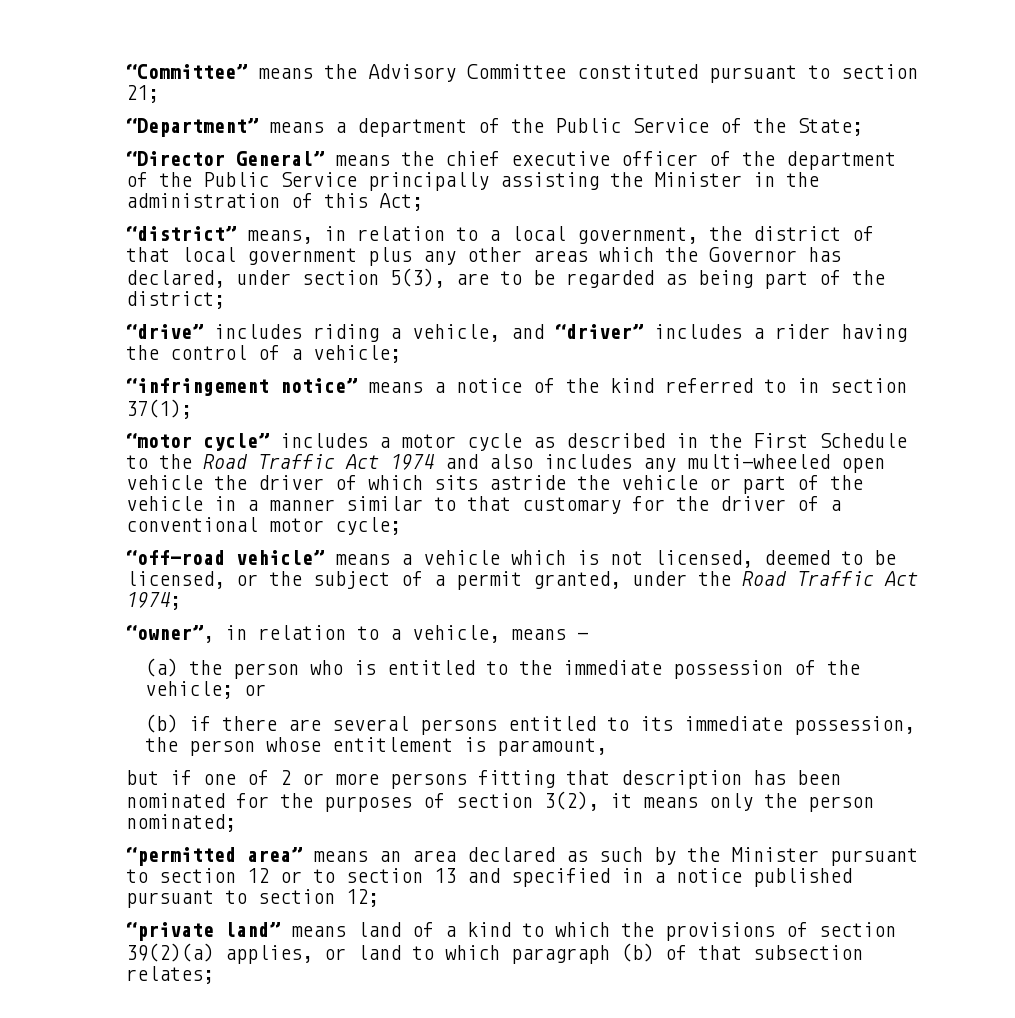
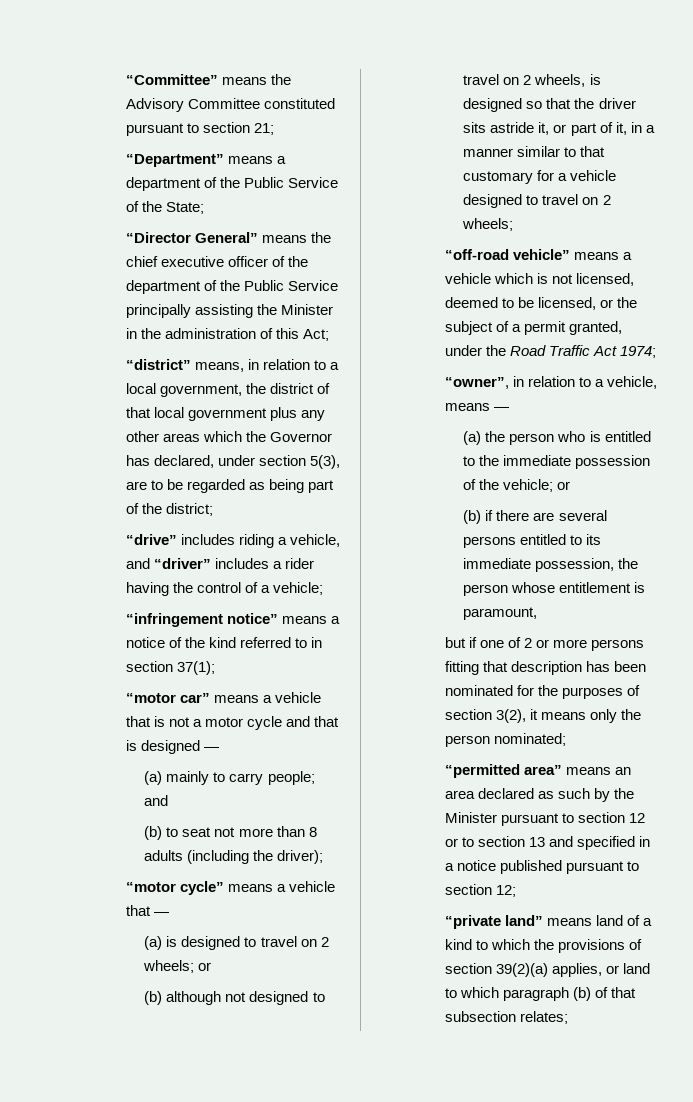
[203,433,908,451] [126,454,886,473] [126,475,699,490] cycle” includes a motor cycle as described in the First Schedule to the Road Traffic Act 1974 and also includes any multi-wheeled open vehicle the driver of which sits astride the vehicle -> [180,692,322,703] [126,716,340,730] [126,740,220,754] [144,771,315,785] [144,795,169,806] [144,826,317,840] [144,850,324,864] [126,881,336,895] [126,905,170,916] [144,936,329,950] [143,960,212,973] [144,991,325,1005] [463,74,601,87] [463,98,636,112] [463,122,550,135] car” means a vehicle that is not a motor cycle and that is designed — // (a) mainly to carry people; and // (b) to seat not more than 8 adults (including the driver); // “motor cycle” means a vehicle that — // (a) is designed to travel on 2 wheels; or // (b) although not designed to travel on 2 wheels, is designed so that the driver sits astride it,
[830,475,864,490] [126,496,204,511] the vehicle -> [615,122,627,135] it,
[676,496,842,511] [126,517,402,535] the driver of a conventional motor cycle; -> [558,170,617,181] [463,194,611,208] [462,218,514,231] a vehicle designed to travel on 2 wheels;

